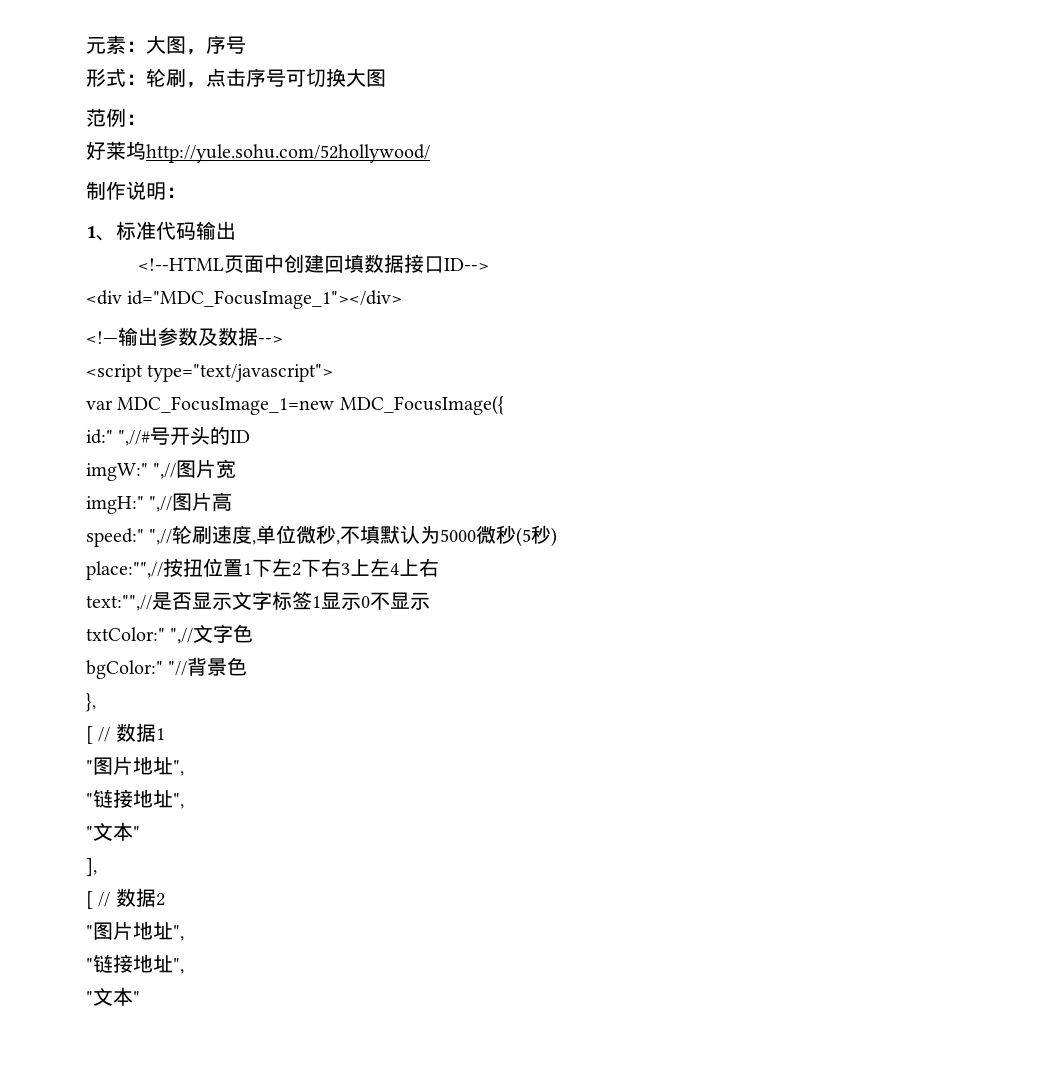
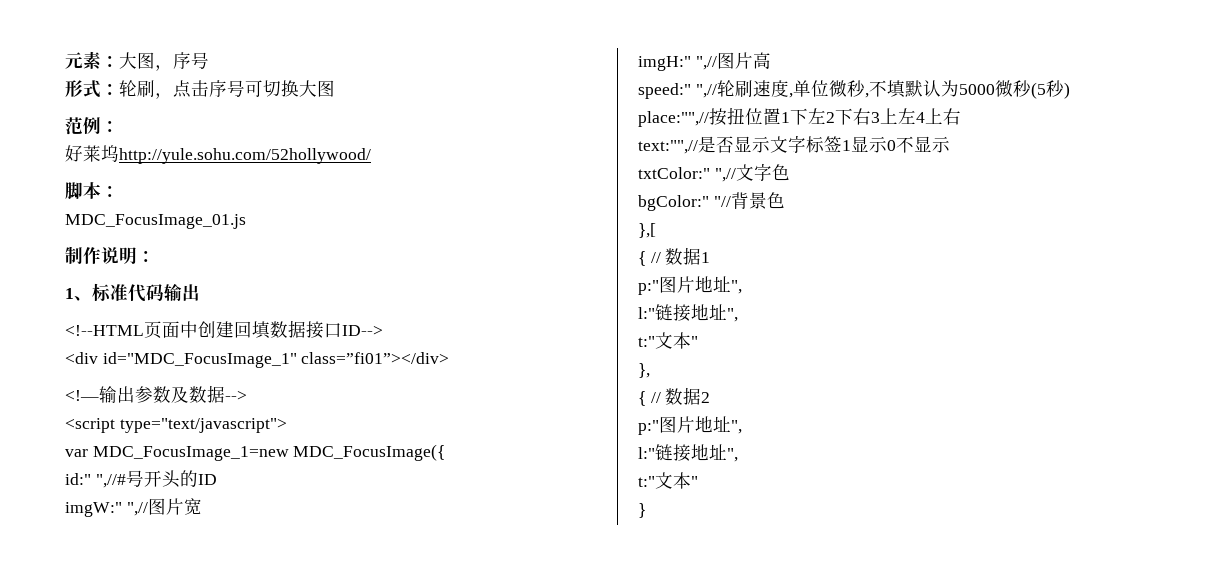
(430, 153) none -> [65,182,119,199] [65,214,246,229] // 脚本： // MDC_FocusImage_01.js
[127,290,403,309] id="MDC_FocusImage_1"></div> -> [102,352,450,368] id="MDC_FocusImage_1" class=”fi01”></div>
[86,693,96,712] [86,726,93,744] }, // [ -> [638,223,656,238] [638,251,646,266] },[ // {
[86,756,184,776] [86,789,184,809] [86,822,140,841] [86,858,97,876] [86,891,93,909] "图片地址", // "链接地址", // "文本" // ], // [ -> [638,276,742,295] [638,304,738,322] [638,332,698,349] [638,363,650,378] [638,391,646,406] p:"图片地址", // l:"链接地址", // t:"文本" // }, // {
[86,921,184,941] [86,954,184,974] [86,987,140,1006] "图片地址", // "链接地址", // "文本" -> [638,416,742,435] [638,444,738,462] [638,472,698,489] [638,503,646,518] p:"图片地址", // l:"链接地址", // t:"文本" // }

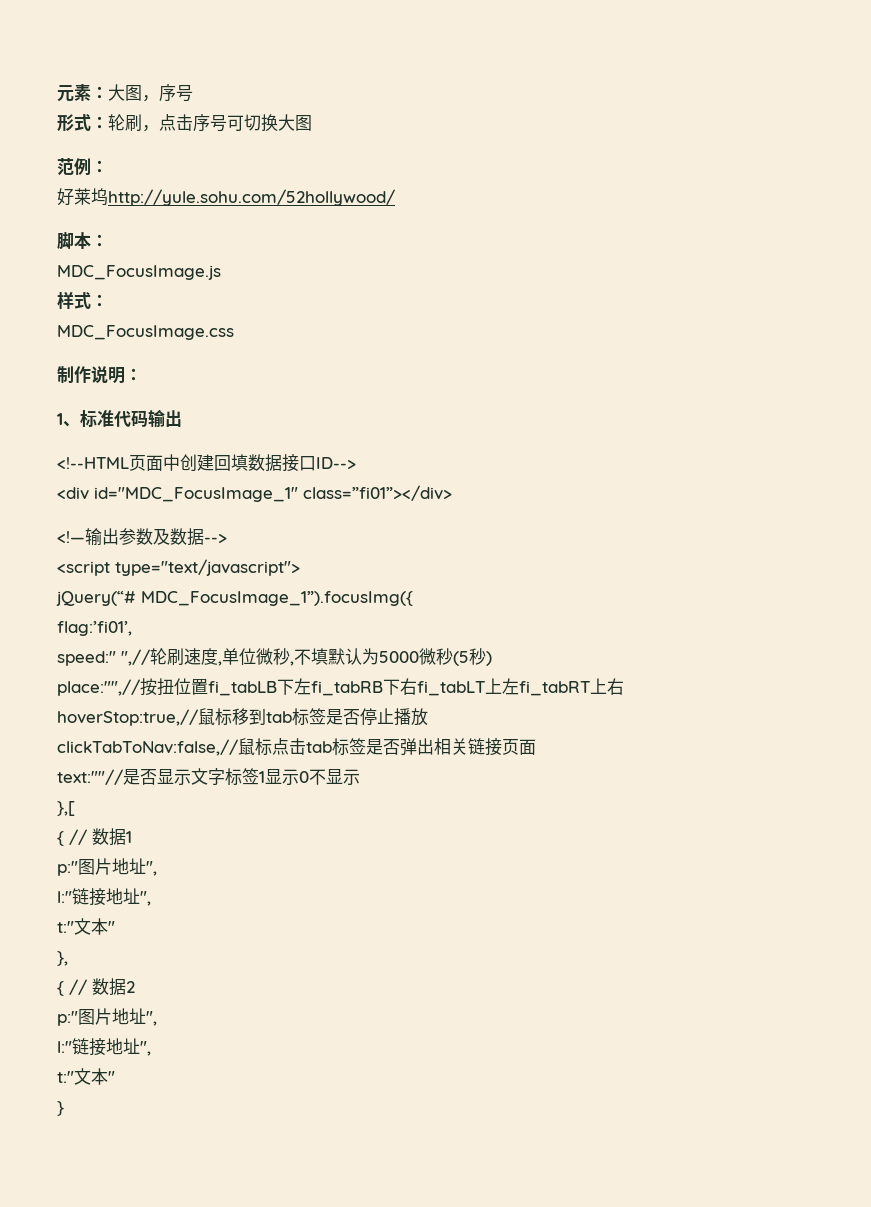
[65,214,246,229] MDC_FocusImage_01.js -> [57,265,221,280] [57,291,108,309] [57,325,234,340] MDC_FocusImage.js // 样式： // MDC_FocusImage.css
[65,444,446,461] [65,470,217,488] [65,498,202,517] [638,52,771,71] var MDC_FocusImage_1=new MDC_FocusImage({ // id:" ",//#号开头的ID // imgW:" ",//图片宽 // imgH:" ",//图片高 -> [56,591,413,606] [57,621,132,636] jQuery(“# MDC_FocusImage_1”).focusImg({ // flag:’fi01’,
[781,108,961,125] [638,140,698,154] 1下左2下右3上左4上右 // text:"",// -> [208,678,624,696] [57,708,428,726] [57,738,536,756] [57,769,123,785] fi_tabLB下左fi_tabRB下右fi_tabLT上左fi_tabRT上右 // hoverStop:true,//鼠标移到tab标签是否停止播放 // clickTabToNav:false,//鼠标点击tab标签是否弹出相关链接页面 // text:""//
[638,163,790,182] [638,192,785,211] // txtColor:" ",//文字色 // bgColor:" "//背景色 -> (360, 777) none

